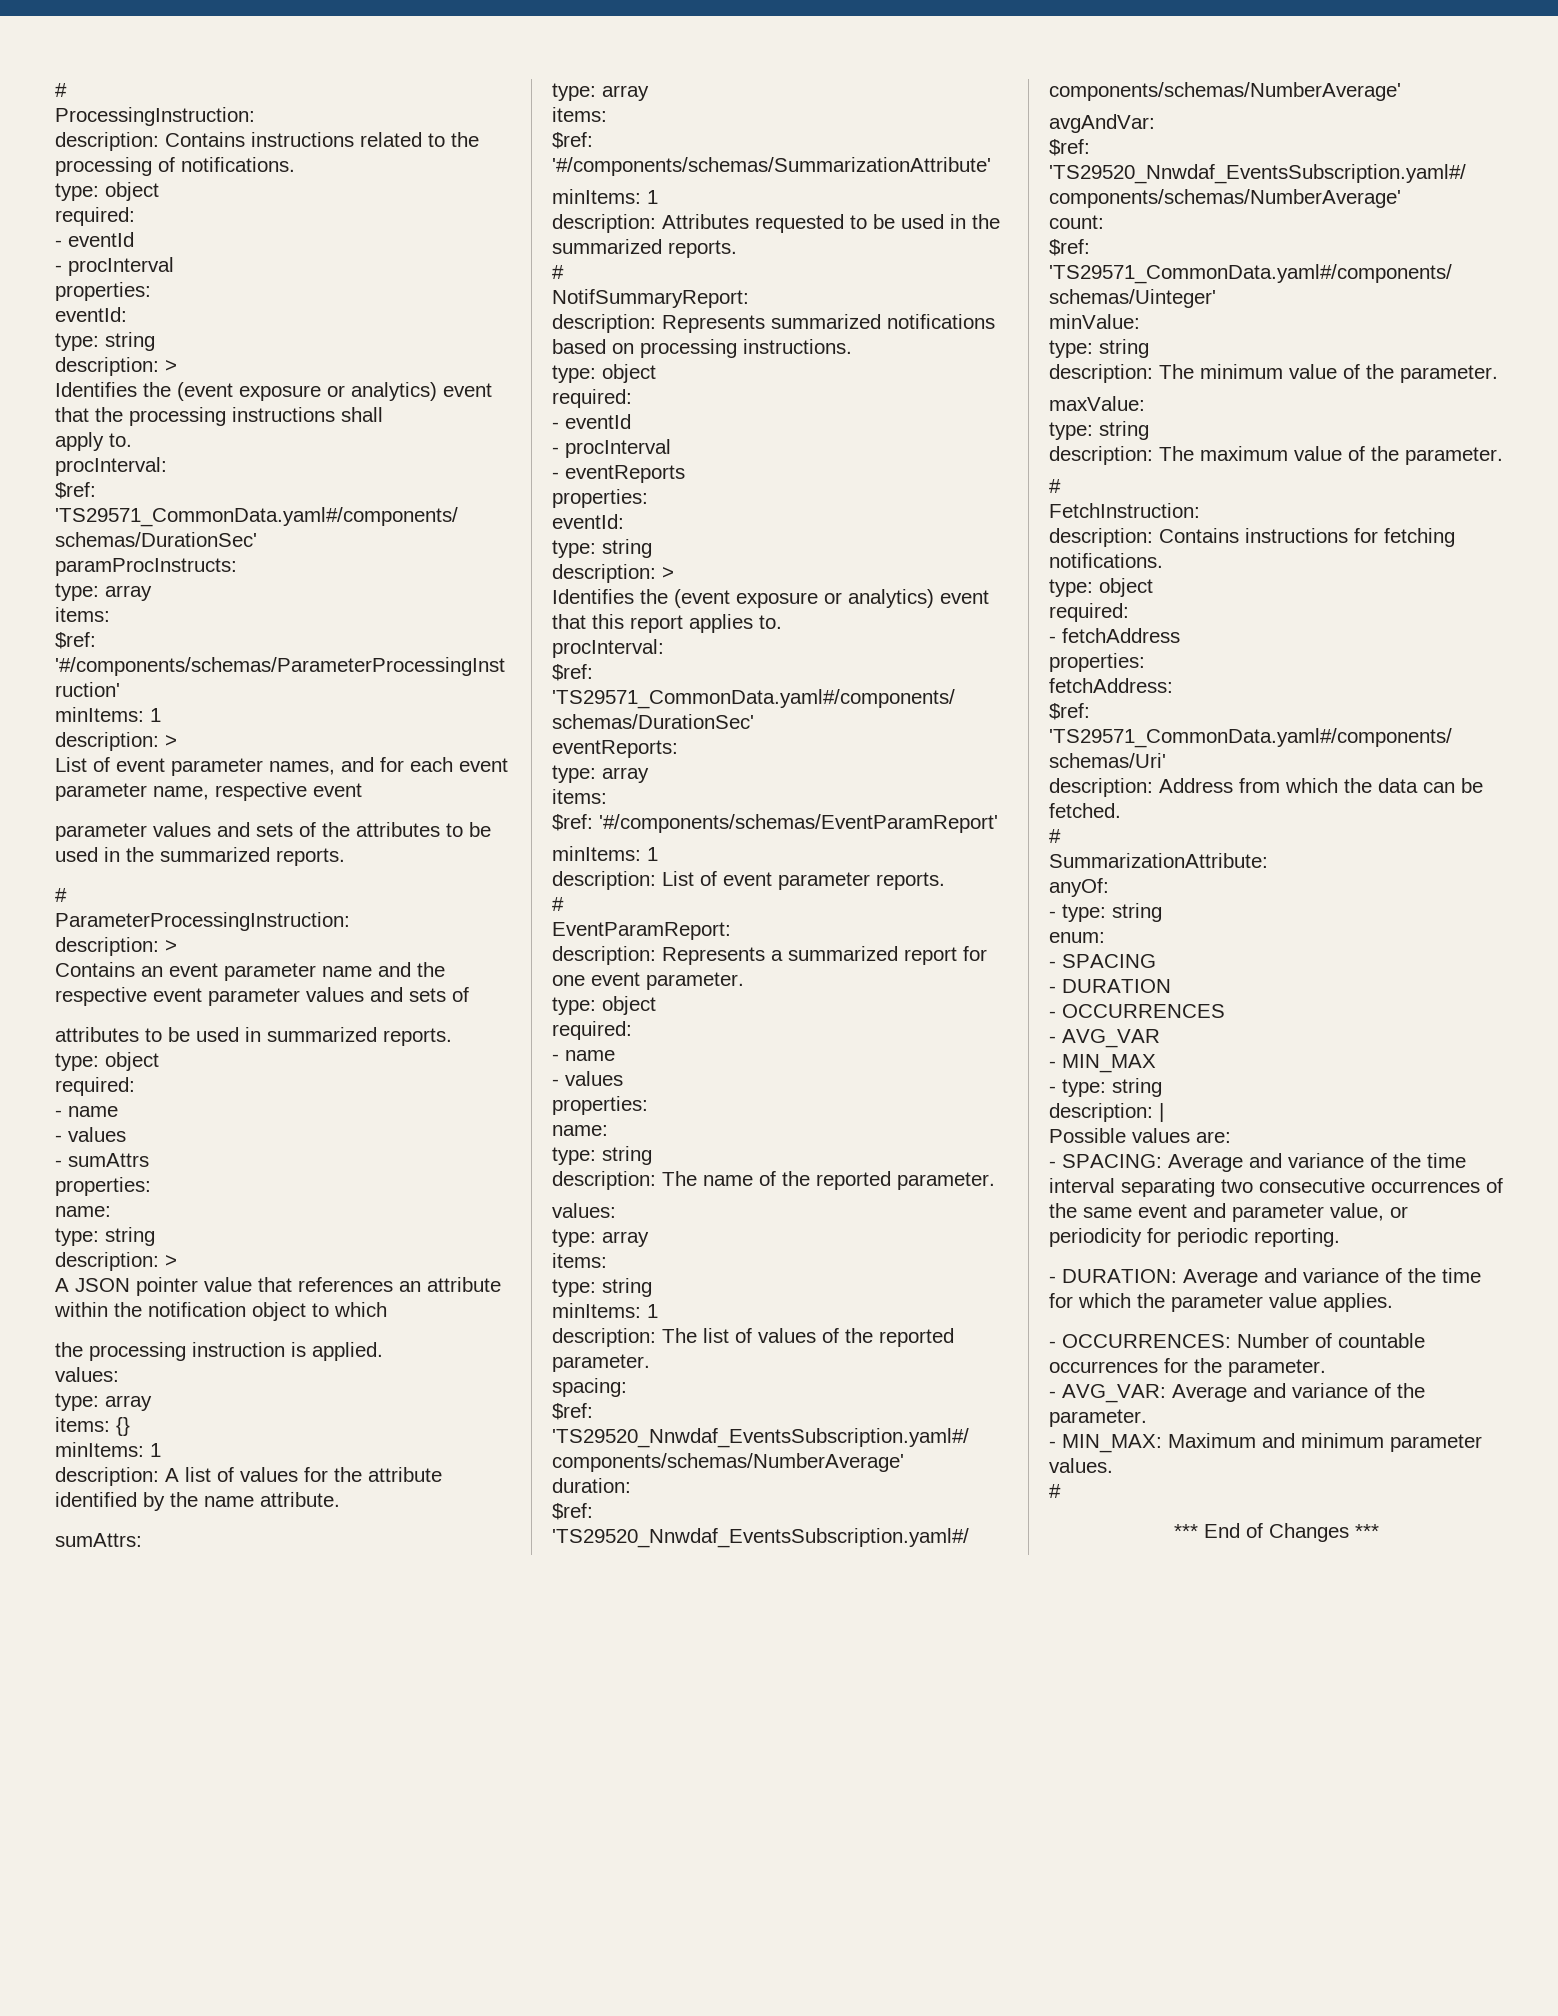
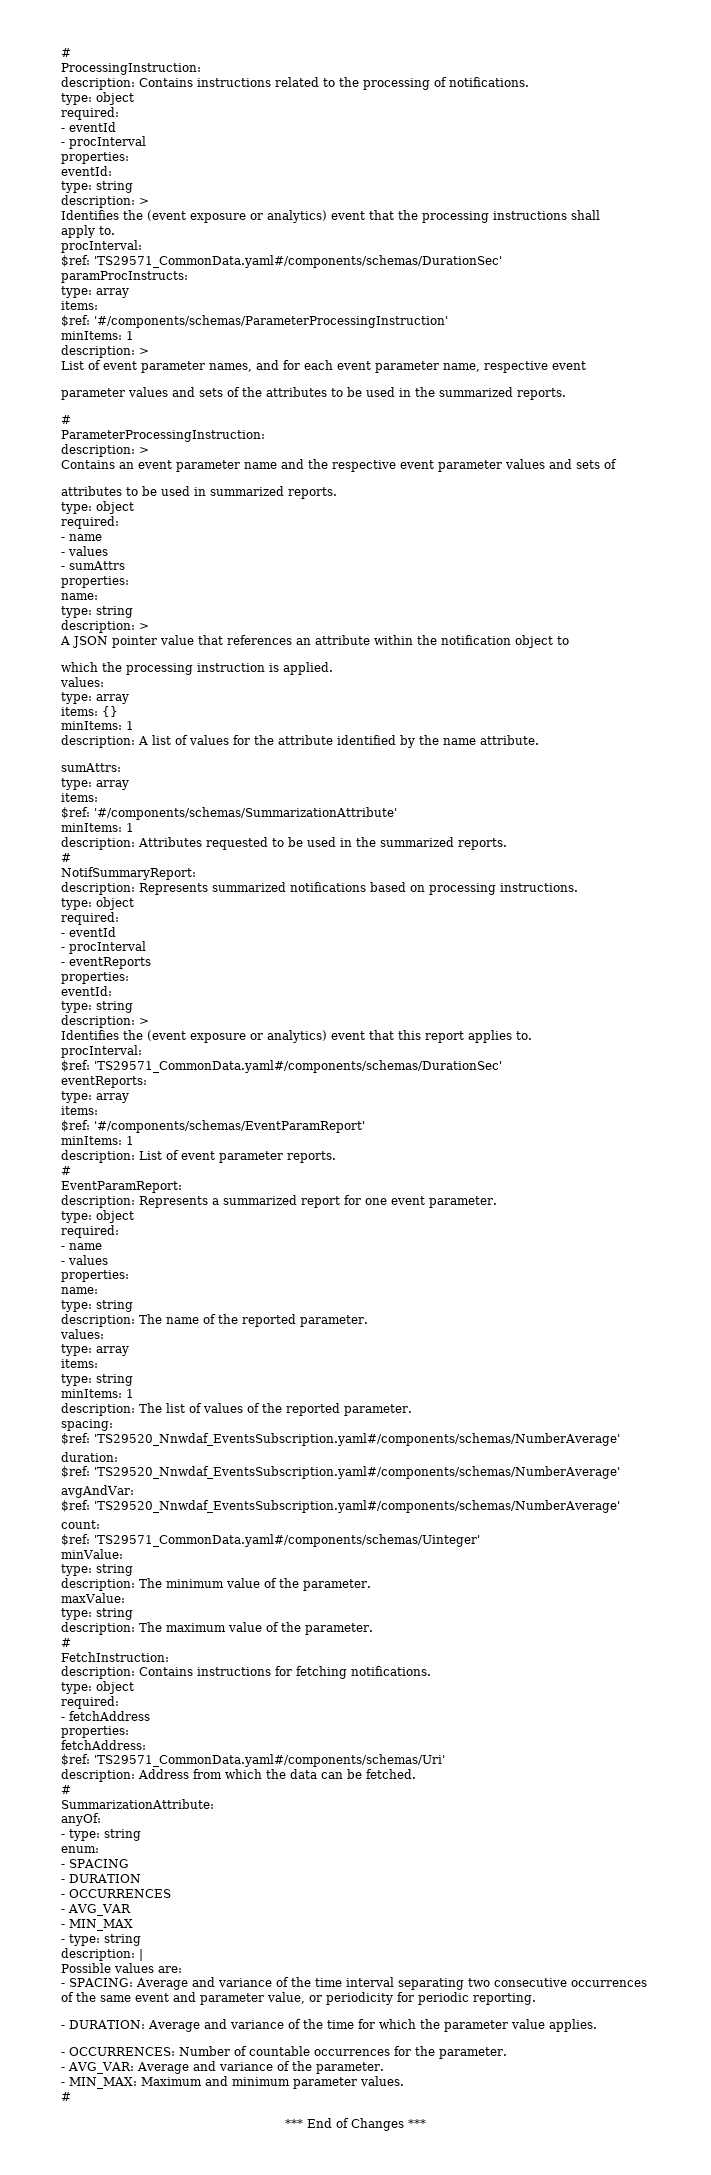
[334,1302,387,1317] which // -> [61,662,98,672] // which

